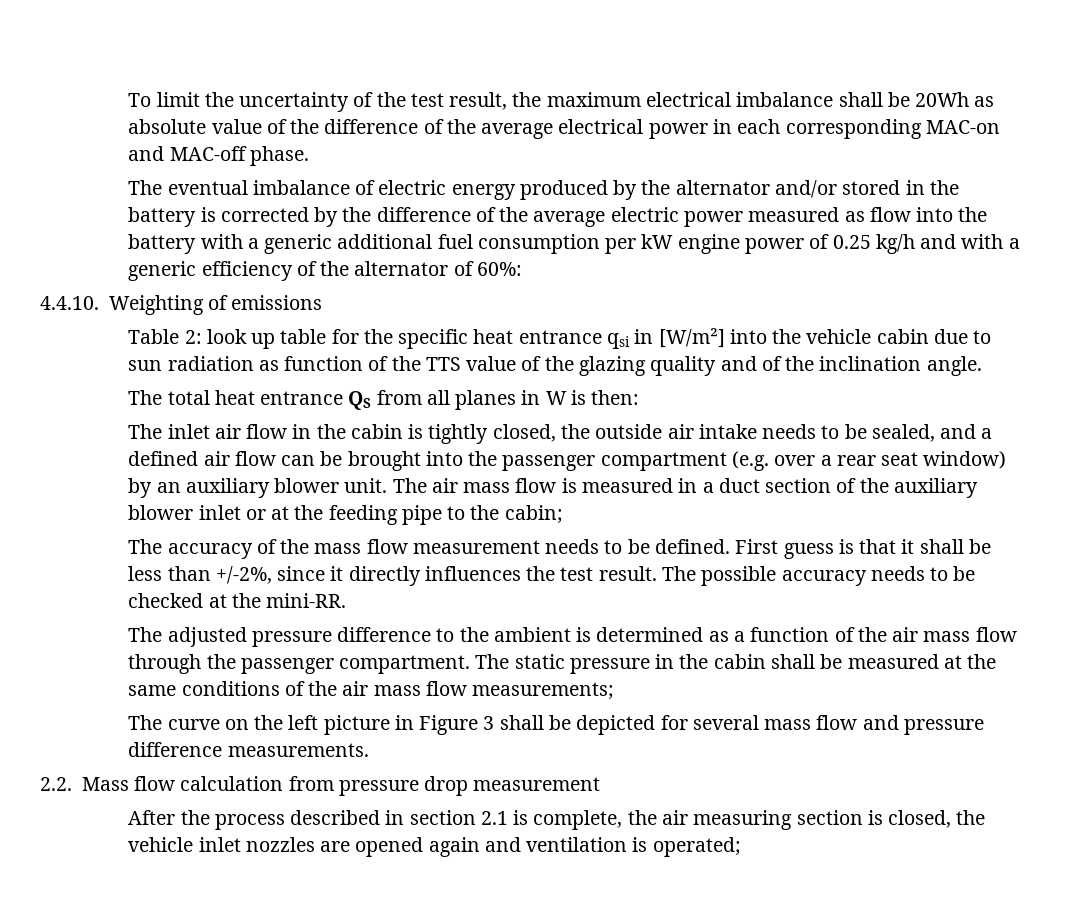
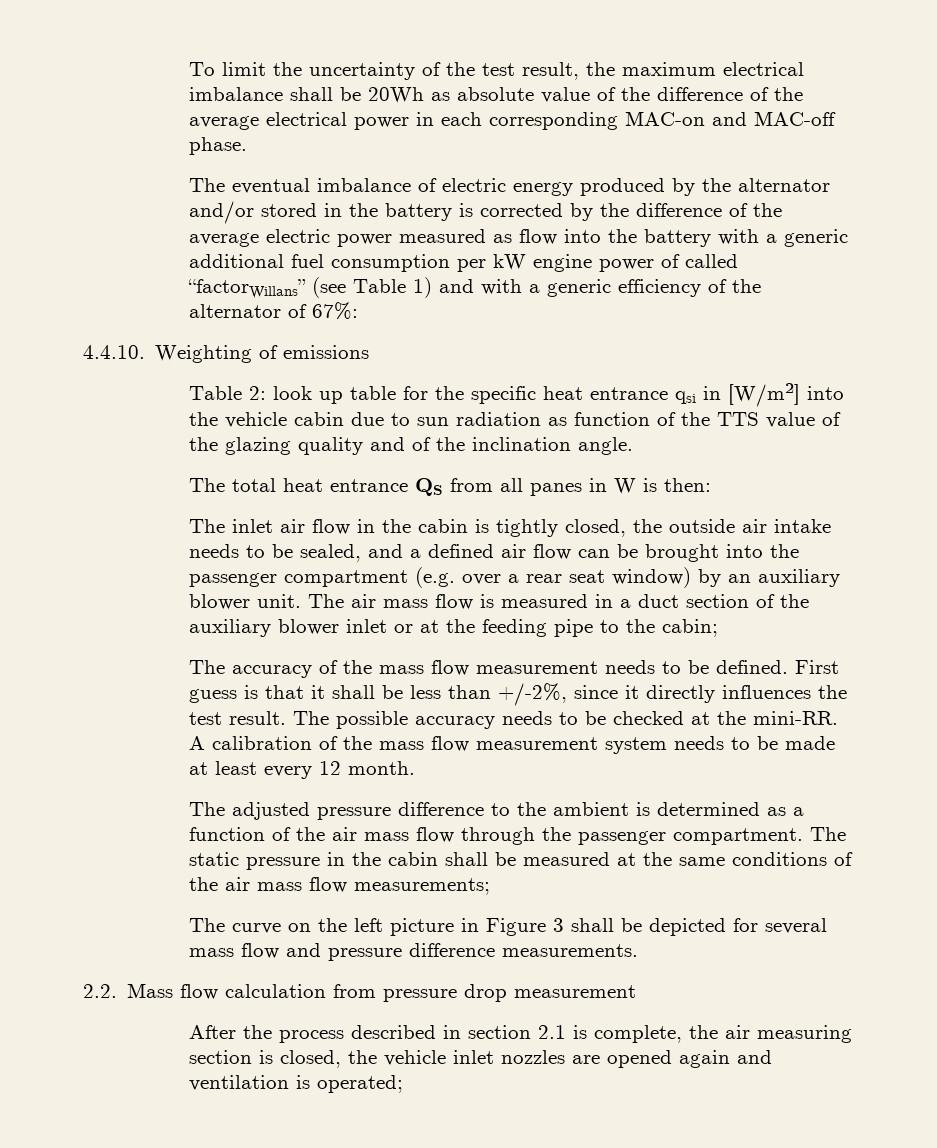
[832,234,915,254] 0.25 kg/h -> [684,254,738,268] [187,277,432,299] called “factorWillans” (see Table 1)
[476,262,522,276] 60%: -> [311,302,358,320] 67%:
[455,390,517,410] planes -> [529,483,582,496] panes
(347, 600) none -> [188,736,835,754] [188,761,415,779] A calibration of the mass flow measurement system needs to be made at least every 12 month.

